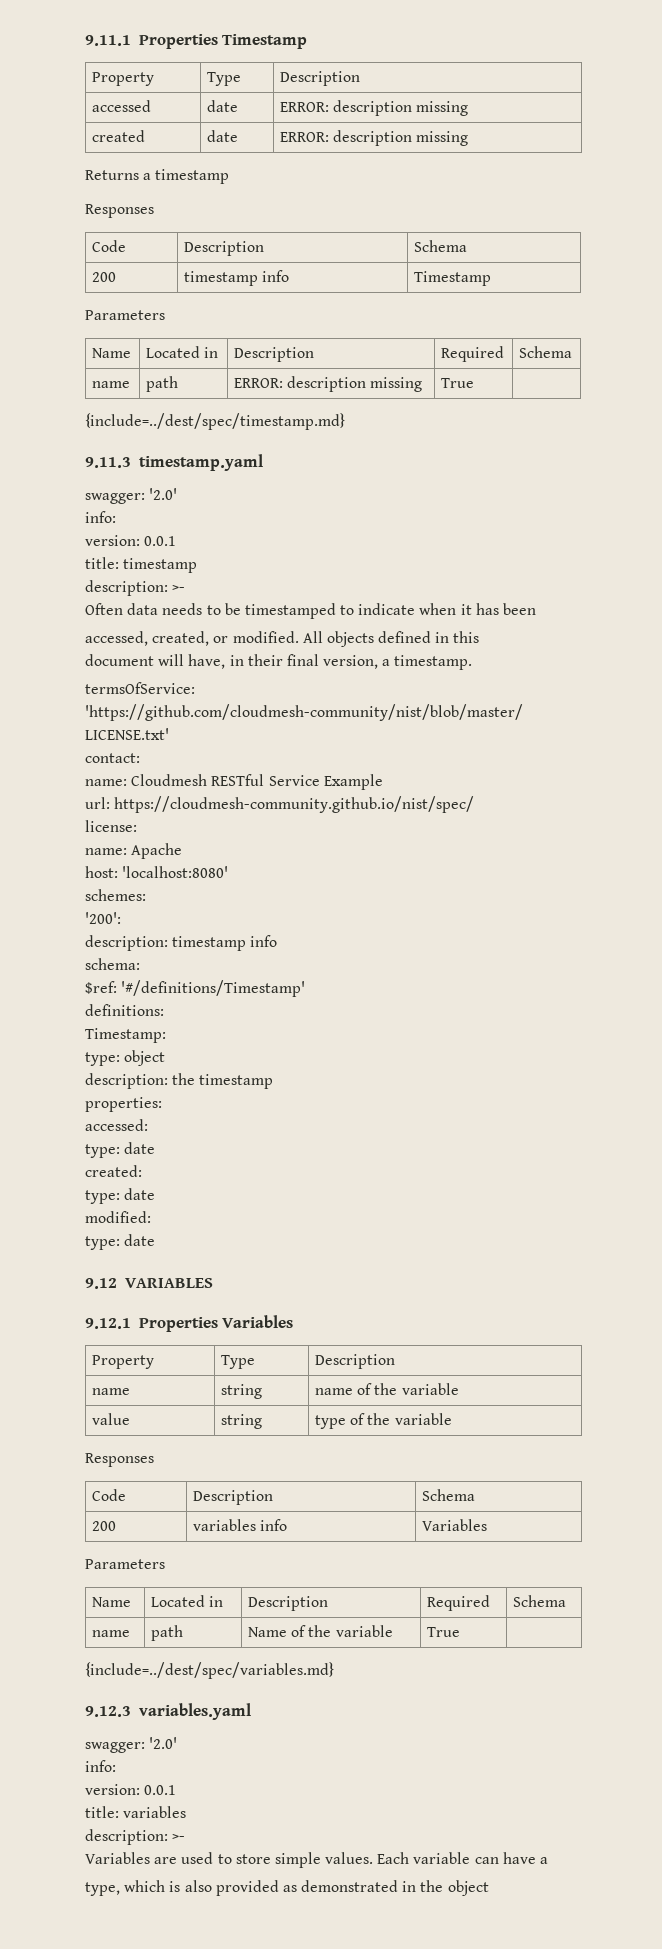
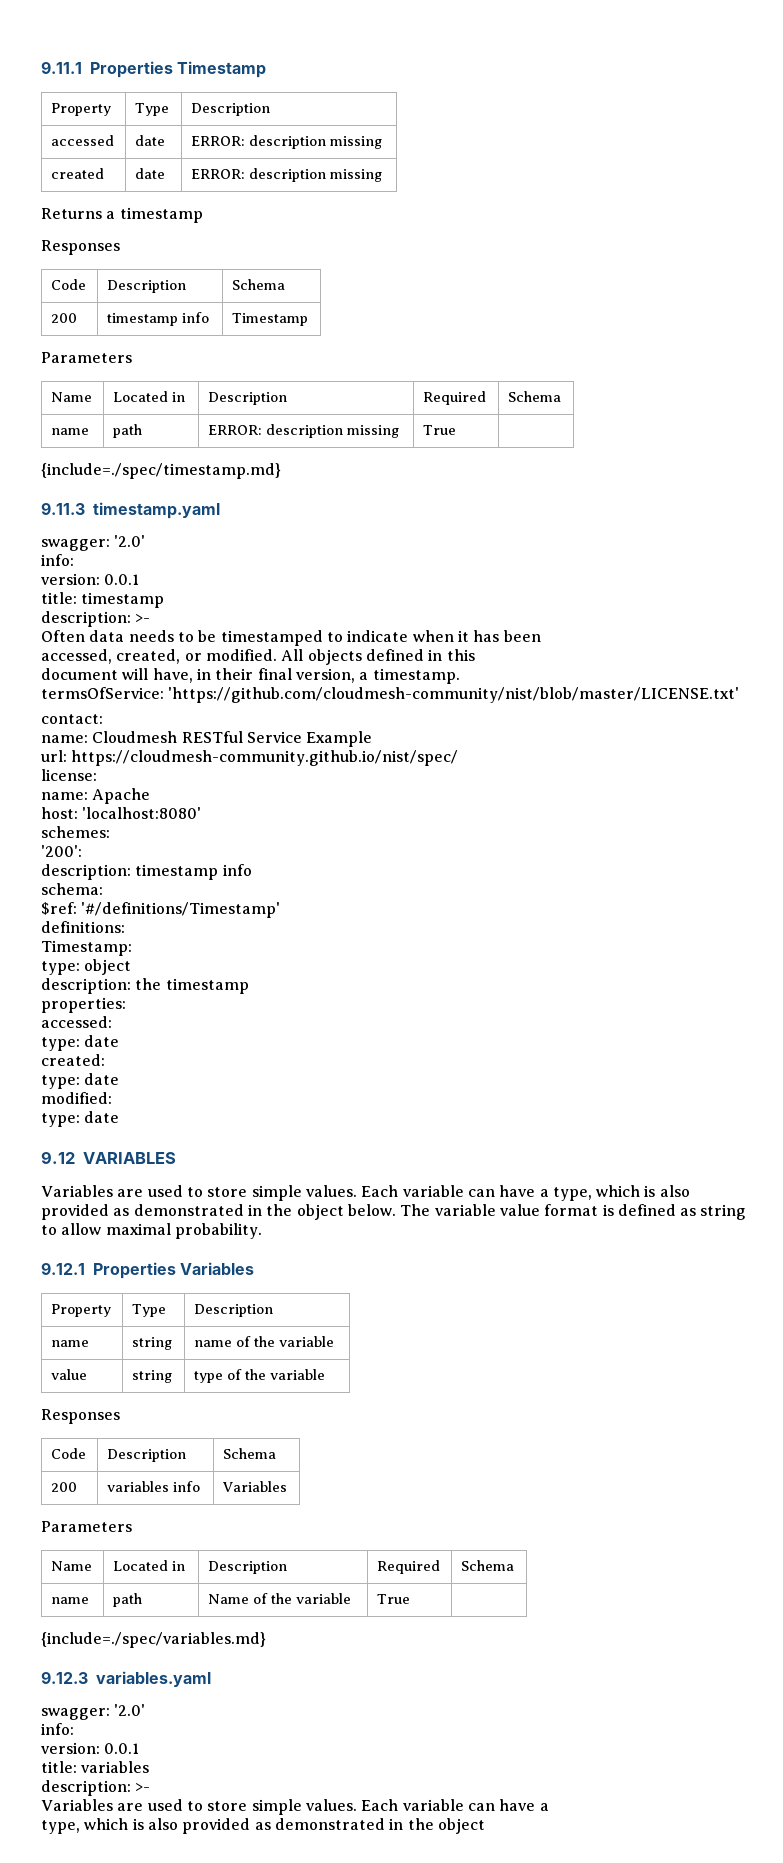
[85,413,345,430] {include=../dest/spec/timestamp.md} -> [41,463,281,479] {include=./spec/timestamp.md}
(213, 1283) none -> [41,1185,690,1201] [41,1204,747,1220] [41,1223,262,1239] // Variables are used to store simple values. Each variable can have a type, which is also provided as demonstrated in the object below. The variable value format is defined as string to allow maximal probability.
[85,1662,334,1679] {include=../dest/spec/variables.md} -> [41,1632,266,1648] {include=./spec/variables.md}

